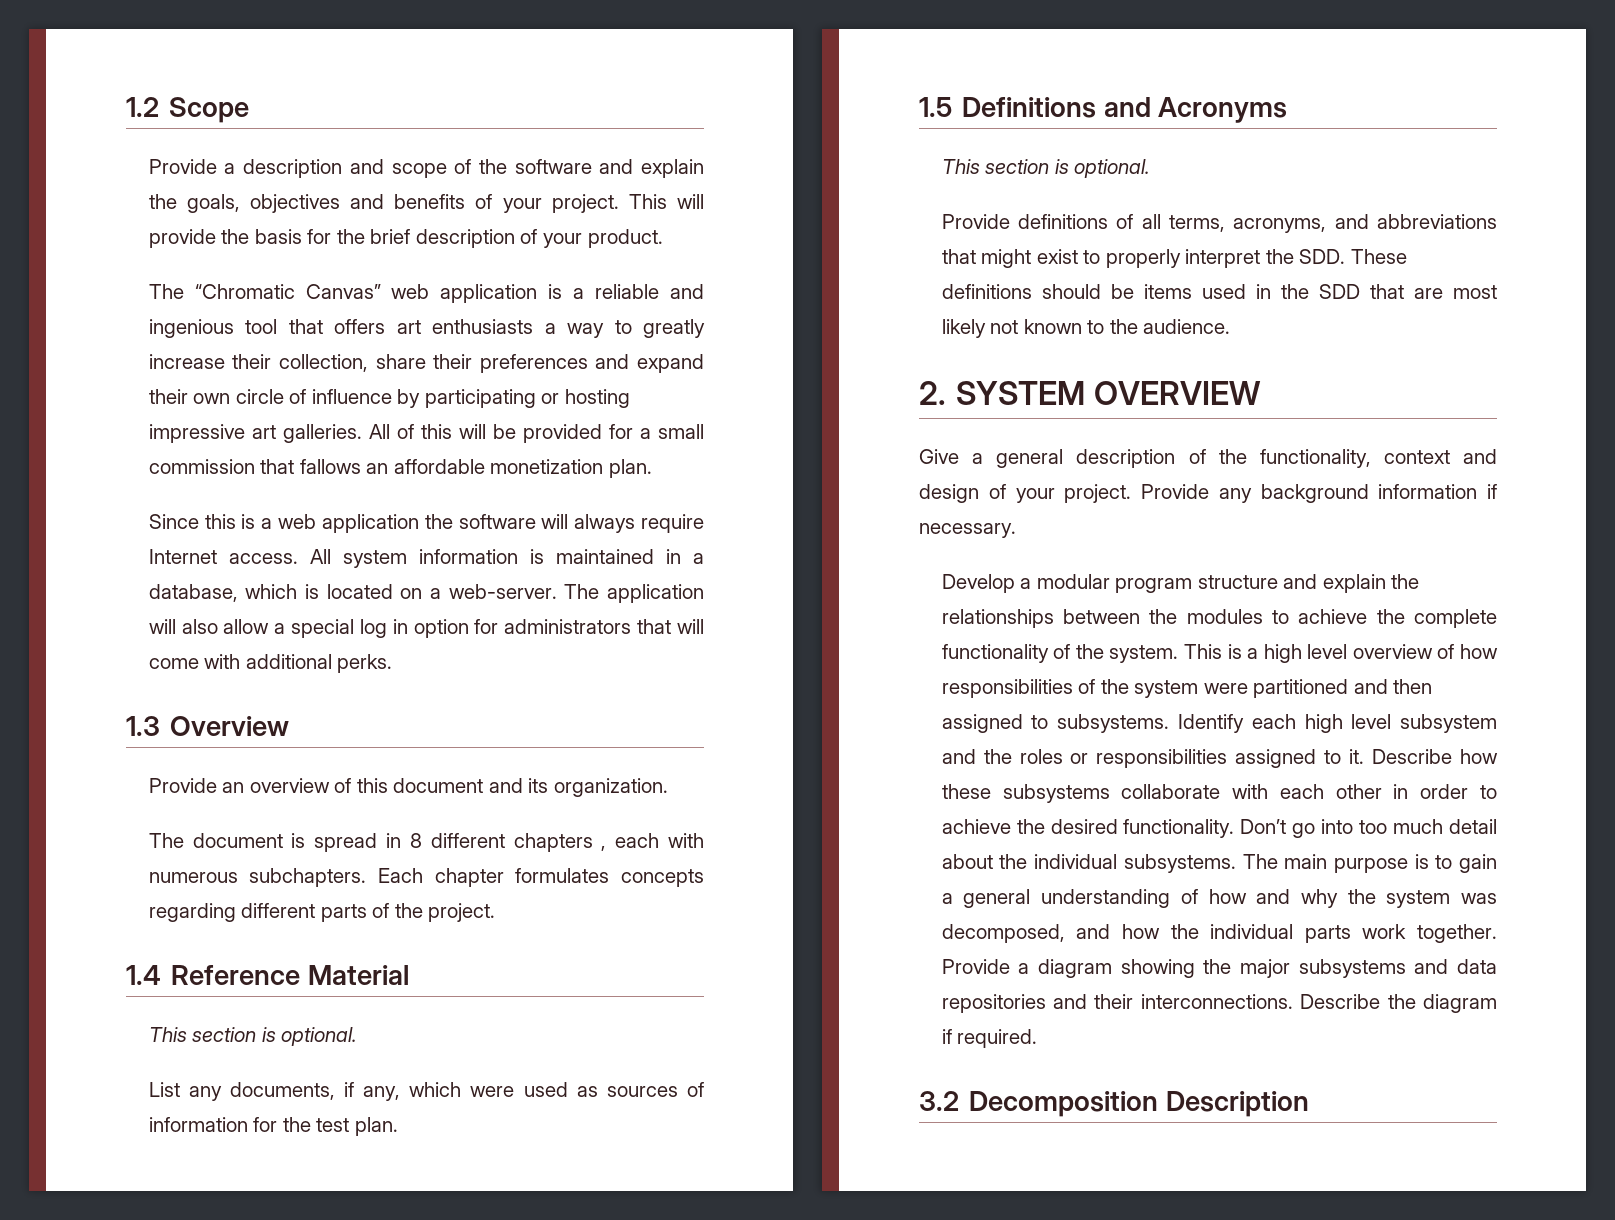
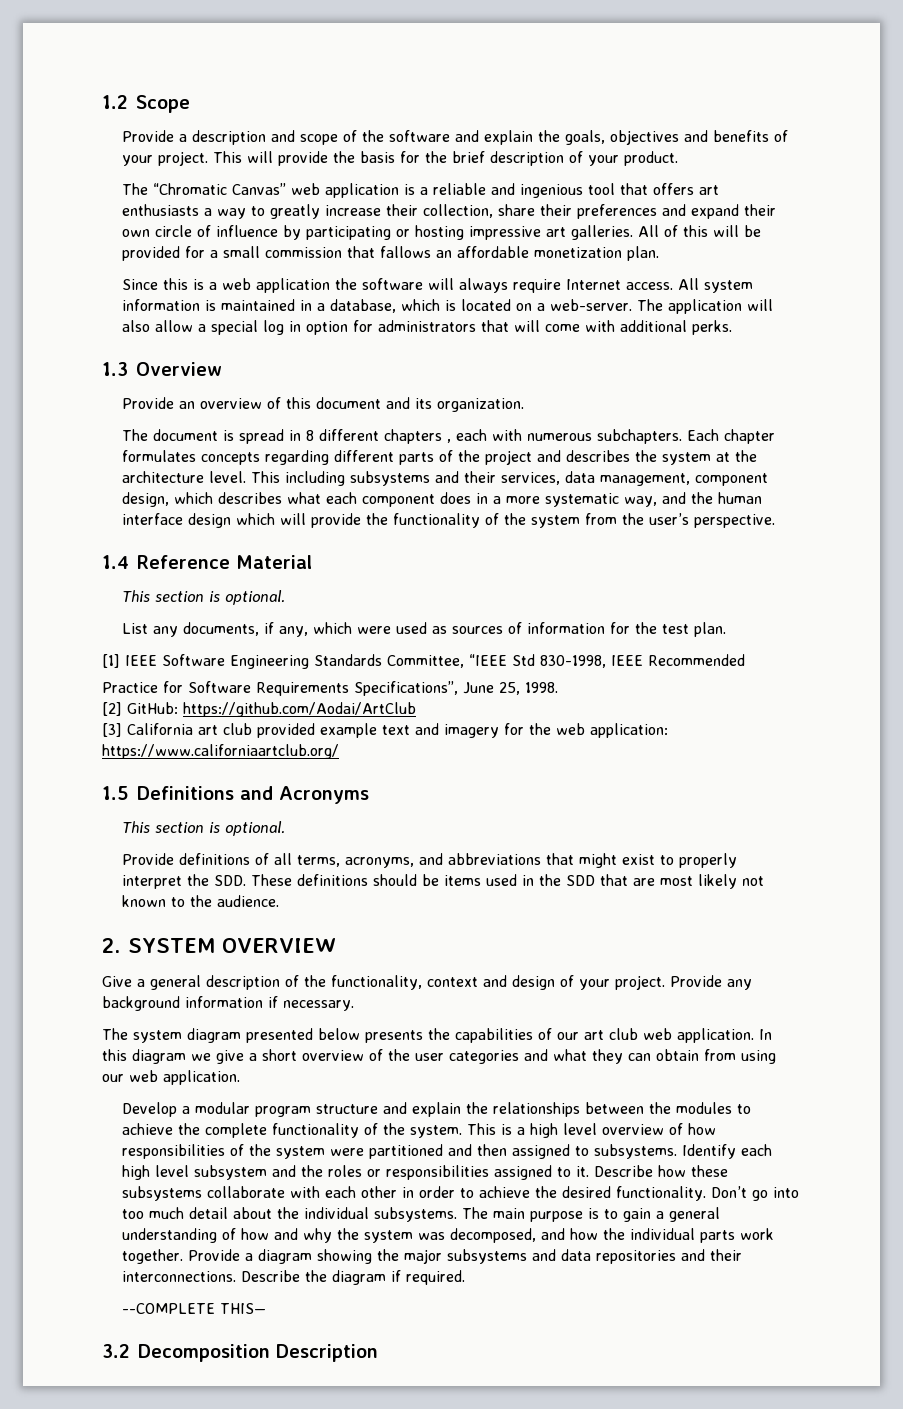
[428,903,496,922] project. -> [485,450,758,465] [122,471,769,486] [122,492,763,507] [122,513,776,528] project and describes the system at the architecture level. This including subsystems and their services, data management, component design, which describes what each component does in a more systematic way, and the human interface design which will provide the functionality of the system from the user’s perspective.
(398, 1126) none -> [102,654,745,669] [102,681,558,696] [102,702,416,717] [102,723,668,738] [102,744,339,759] // [1] IEEE Software Engineering Standards Committee, “IEEE Std 830-1998, IEEE Recommended // Practice for Software Requirements Specifications”, June 25, 1998. // [2] GitHub: https://github.com/Aodai/ArtClub // [3] California art club provided example text and imagery for the web application: https://www.californiaartclub.org/
(1016, 530) none -> [102,1028,772,1043] [102,1049,776,1064] [102,1070,240,1085] // The system diagram presented below presents the capabilities of our art club web application. In this diagram we give a short overview of the user categories and what they can obtain from using our web application.
(1038, 1038) none -> [122,1303,267,1314] // --COMPLETE THIS—

